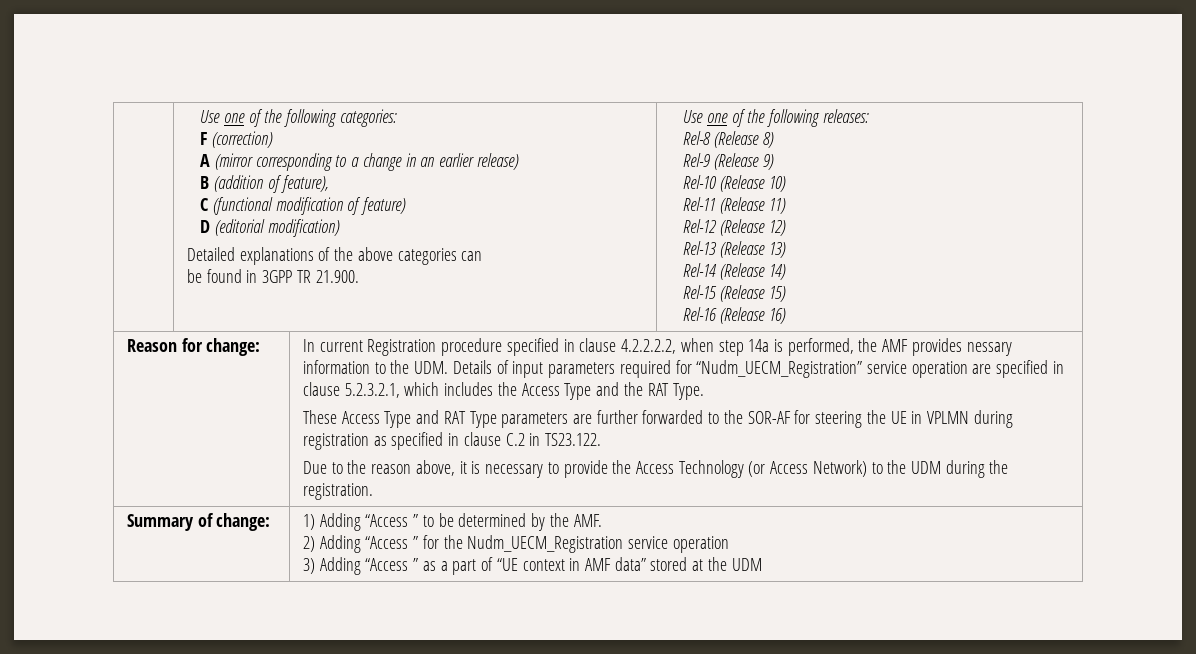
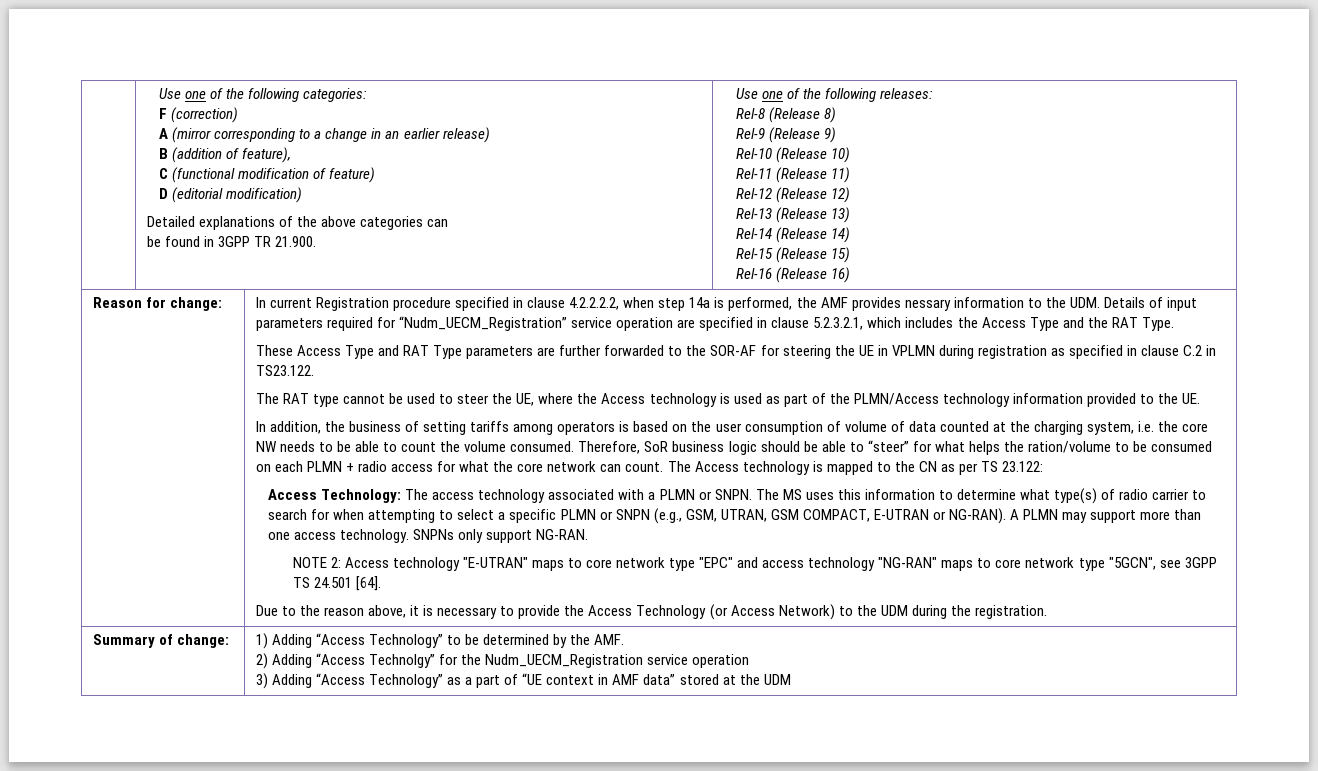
(602, 439) none -> [255,393,1201,407] [255,421,1209,435] [255,440,1213,455] [255,461,1044,475] [268,488,1207,504] [268,508,1202,524] [268,529,589,543] [292,557,1217,571] [292,576,381,591] // The RAT type cannot be used to steer the UE, where the Access technology is used as part of the PLMN/Access technology information provided to the UE. // In addition, the business of setting tariffs among operators is based on the user consumption of volume of data counted at the charging system, i.e. the core NW needs to be able to count the volume consumed. Therefore, SoR business logic should be able to “steer” for what helps the ration/volume to be consumed on each PLMN + radio access for what the core network can count. The Access technology is mapped to the CN as per TS 23.122: // Access Technology: The access technology associated with a PLMN or SNPN. The MS uses this information to determine what type(s) of radio carrier to search for when attempting to select a specific PLMN or SNPN (e.g., GSM, UTRAN, GSM COMPACT, E-UTRAN or NG-RAN). A PLMN may support more than one access technology. SNPNs only support NG-RAN. // NOTE 2: Access technology "E-UTRAN" maps to core network type "EPC" and access technology "NG-RAN" maps to core network type "5GCN", see 3GPP TS 24.501 [64].
[413,514,419,527] ” -> [369,634,444,648] Technology”
[413,536,419,549] ” -> [369,654,436,668] Technolgy”
[413,558,419,571] ” -> [369,674,444,688] Technology”

